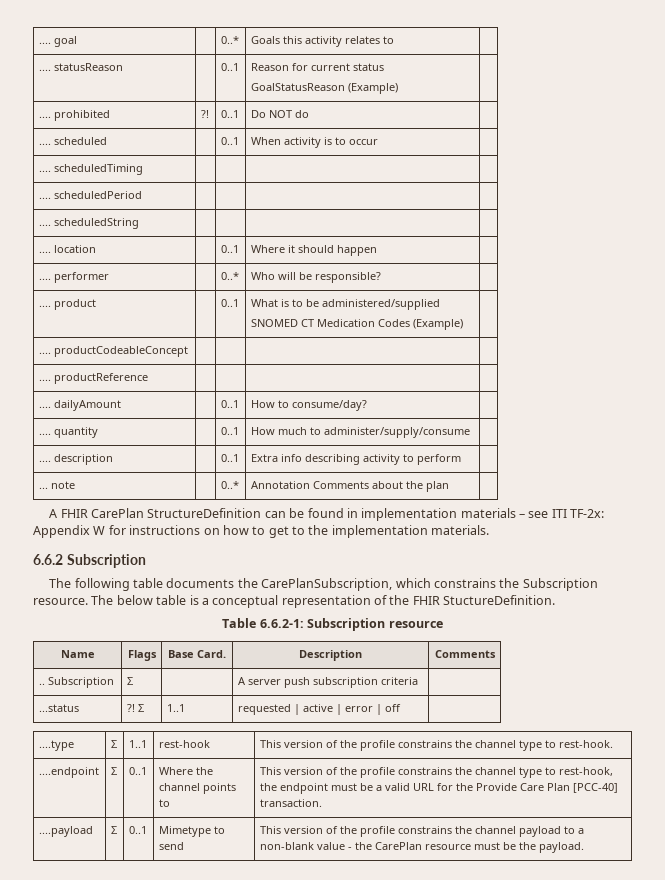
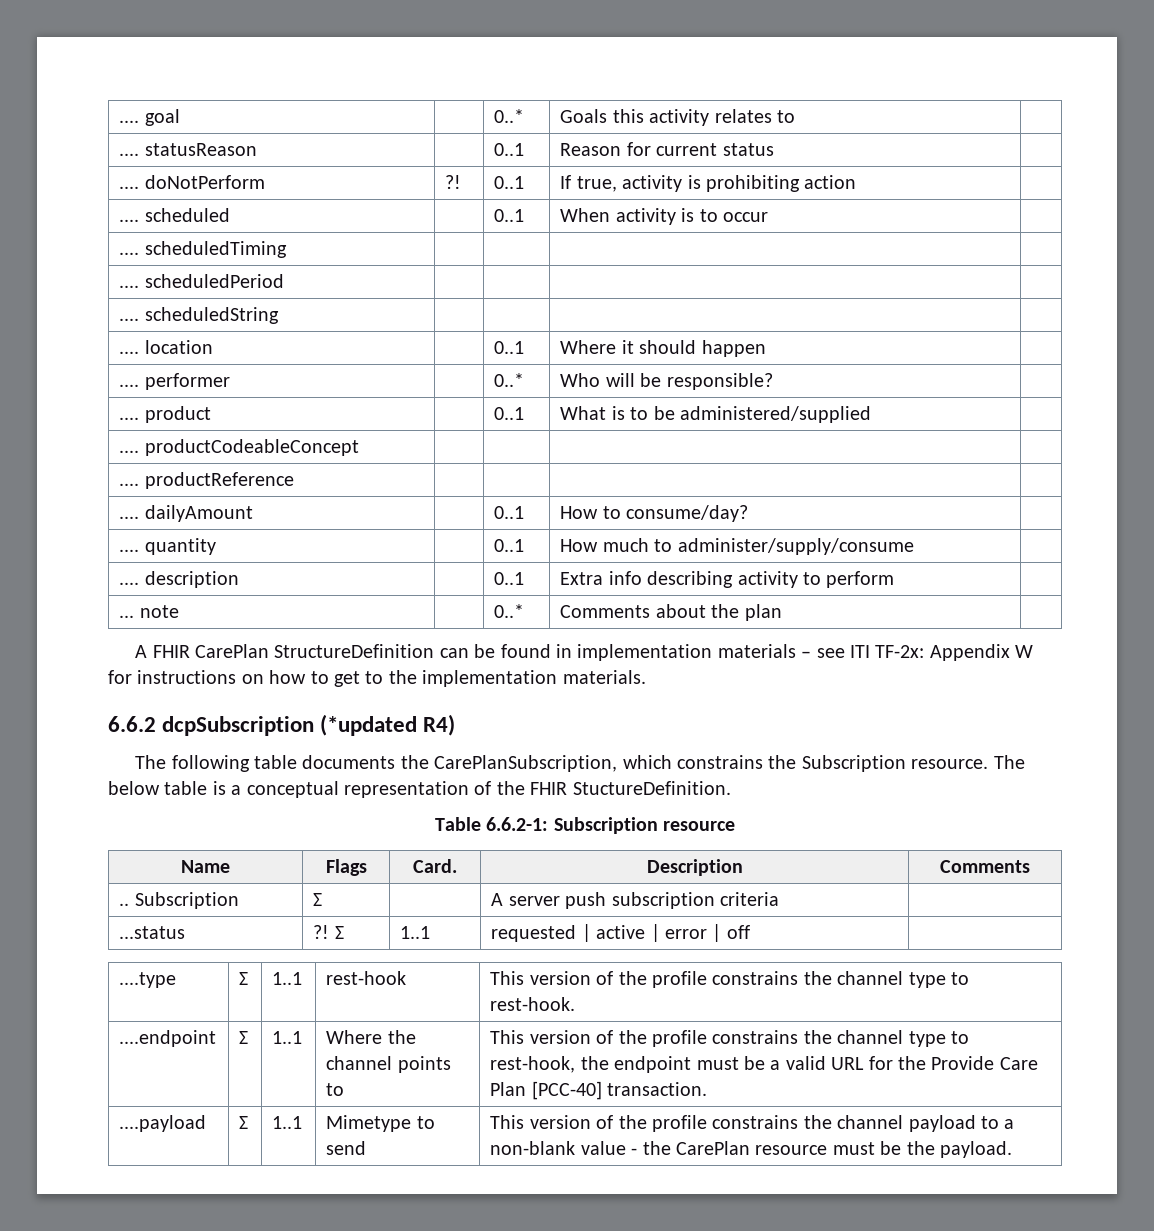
[250,83,398,94] [38,110,110,121] // GoalStatusReason (Example) | // .... prohibited -> [119,175,265,189] | // .... doNotPerform
[250,110,309,118] Do NOT do -> [560,175,857,192] If true, activity is prohibiting action
[250,319,463,330] // SNOMED CT Medication Codes (Example) -> (871, 414) none
[250,481,310,489] Annotation -> (525, 611) none
[66,554,146,568] Subscription -> [162,714,456,736] dcpSubscription (*updated R4)
[168,650,194,658] Base -> (367, 867) none
[128,767,147,775] 0..1 -> [272,1031,303,1044] 1..1
[128,826,147,834] 0..1 -> [272,1116,303,1129] 1..1

